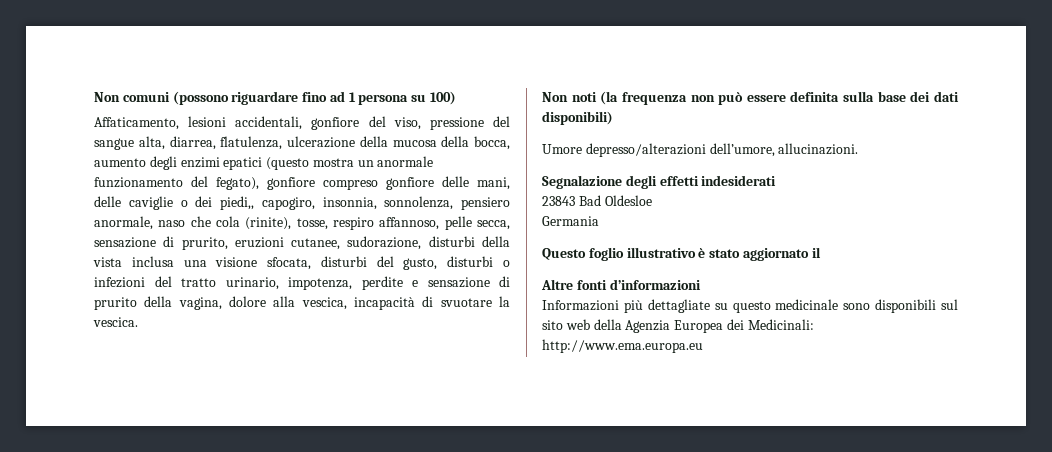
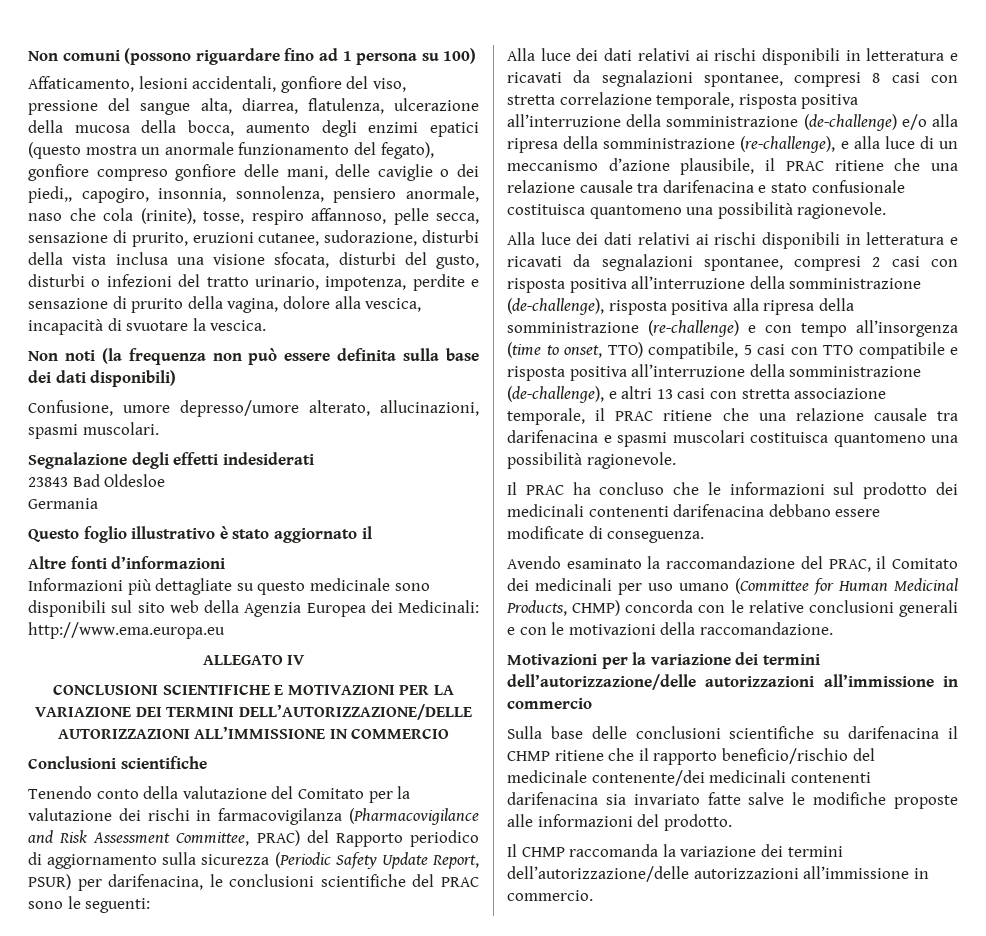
[542,143,859,157] Umore depresso/alterazioni dell’umore, allucinazioni. -> [28,400,479,417] [28,422,159,439] Confusione, umore depresso/umore alterato, allucinazioni, spasmi muscolari.
(703, 346) none -> [202,655,306,665] [53,684,454,695] [35,704,472,720] [57,726,450,739] [28,756,207,769] [28,786,411,803] [28,808,480,825] [28,830,480,847] [28,852,480,869] [28,874,479,891] [28,896,151,913] [507,48,958,65] [507,70,958,87] [507,92,859,109] [507,114,958,131] [507,136,958,153] [507,158,958,175] [507,180,905,193] [507,202,887,219] [507,232,958,249] [507,254,958,271] [507,276,922,293] [507,298,854,315] [507,320,958,337] [507,342,958,359] [507,364,922,381] [507,386,887,403] [507,408,958,425] [507,430,958,447] [507,452,676,469] [507,482,958,499] [507,504,881,517] [507,526,705,543] [507,556,958,572] [507,578,958,595] [506,600,958,617] [507,622,833,635] [507,652,820,669] [507,674,958,690] [507,698,592,709] [507,726,958,739] [507,748,875,765] [507,770,871,786] [507,792,958,809] [507,814,732,831] [507,844,843,857] [507,866,929,882] [507,890,593,901] // ALLEGATO IV // CONCLUSIONI SCIENTIFICHE E MOTIVAZIONI PER LA VARIAZIONE DEI TERMINI DELL’AUTORIZZAZIONE/DELLE AUTORIZZAZIONI ALL’IMMISSIONE IN COMMERCIO // Conclusioni scientifiche // Tenendo conto della valutazione del Comitato per la valutazione dei rischi in farmacovigilanza (Pharmacovigilance and Risk Assessment Committee, PRAC) del Rapporto periodico di aggiornamento sulla sicurezza (Periodic Safety Update Report, PSUR) per darifenacina, le conclusioni scientifiche del PRAC sono le seguenti: // Alla luce dei dati relativi ai rischi disponibili in letteratura e ricavati da segnalazioni spontanee, compresi 8 casi con stretta correlazione temporale, risposta positiva all’interruzione della somministrazione (de-challenge) e/o alla ripresa della somministrazione (re-challenge), e alla luce di un meccanismo d’azione plausibile, il PRAC ritiene che una relazione causale tra darifenacina e stato confusionale costituisca quantomeno una possibilità ragionevole. // Alla luce dei dati relativi ai rischi disponibili in letteratura e ricavati da segnalazioni spontanee, compresi 2 casi con risposta positiva all’interruzione della somministrazione (de-challenge), risposta positiva alla ripresa della somministrazione (re-challenge) e con tempo all’insorgenza (time to onset, TTO) compatibile, 5 casi con TTO compatibile e risposta positiva all’interruzione della somministrazione (de-challenge), e altri 13 casi con stretta associazione temporale, il PRAC ritiene che una relazione causale tra darifenacina e spasmi muscolari costituisca quantomeno una possibilità ragionevole. // Il PRAC ha concluso che le informazioni sul prodotto dei medicinali contenenti darifenacina debbano essere modificate di conseguenza. // Avendo esaminato la raccomandazione del PRAC, il Comitato dei medicinali per uso umano (Committee for Human Medicinal Products, CHMP) concorda con le relative conclusioni generali e con le motivazioni della raccomandazione. // Motivazioni per la variazione dei termini dell’autorizzazione/delle autorizzazioni all’immissione in commercio // Sulla base delle conclusioni scientifiche su darifenacina il CHMP ritiene che il rapporto beneficio/rischio del medicinale contenente/dei medicinali contenenti darifenacina sia invariato fatte salve le modifiche proposte alle informazioni del prodotto. // Il CHMP raccomanda la variazione dei termini dell’autorizzazione/delle autorizzazioni all’immissione in commercio.

